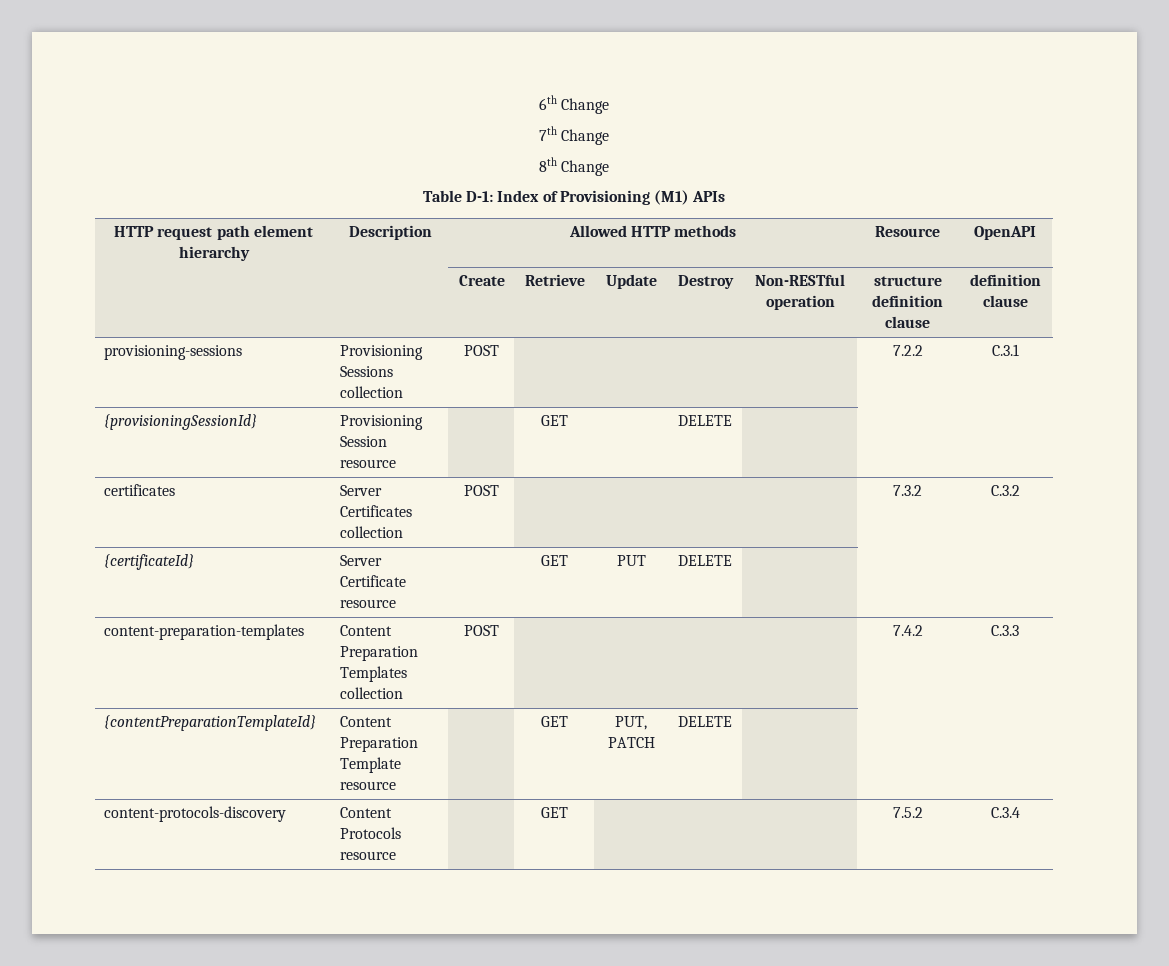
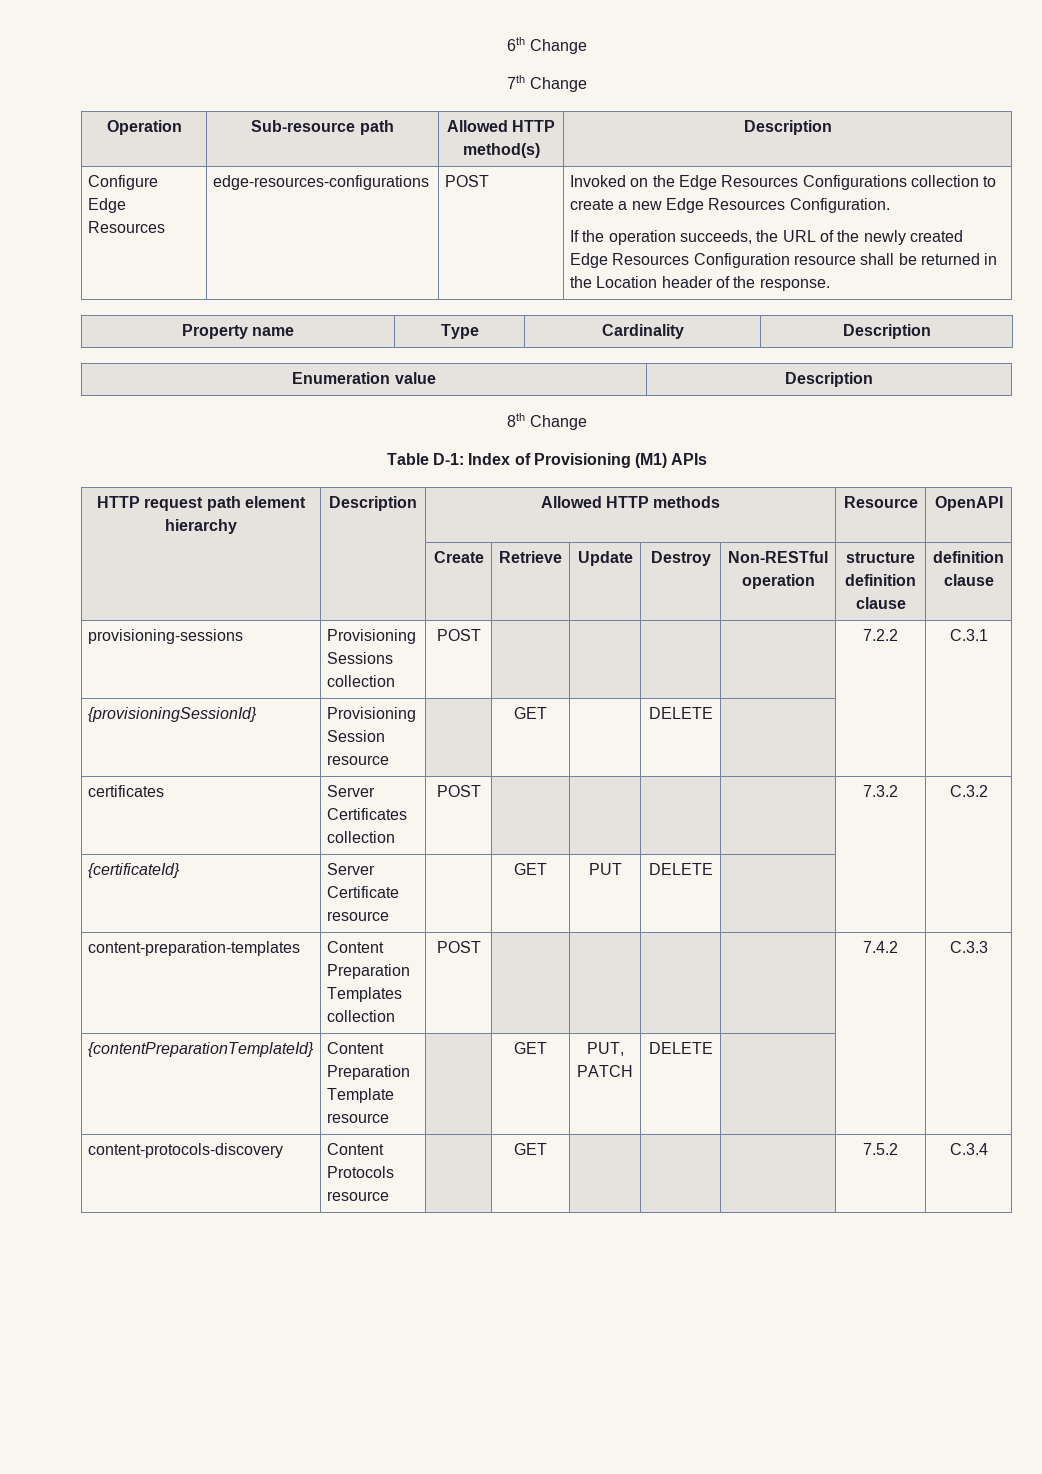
(610, 137) none -> [106,120,182,135] [251,120,394,135] [446,120,556,132] [462,143,540,158] [743,120,832,135] [88,175,159,190] [88,198,127,213] [88,221,166,233] [213,175,430,190] [445,175,490,187] [570,175,997,190] [570,198,890,213] [570,230,964,245] [570,253,998,268] [570,276,830,291] [181,324,295,339] [440,324,479,339] [601,324,684,339] [842,324,931,339] [292,372,436,384] [785,372,873,387] // Operation | Sub-resource path | Allowed HTTP method(s) | Description // Configure Edge Resources | edge-resources-configurations | POST | Invoked on the Edge Resources Configurations collection to create a new Edge Resources Configuration. // If the operation succeeds, the URL of the newly created Edge Resources Configuration resource shall be returned in the Location header of the response. // Property name | Type | Cardinality | Description // Enumeration value | Description

